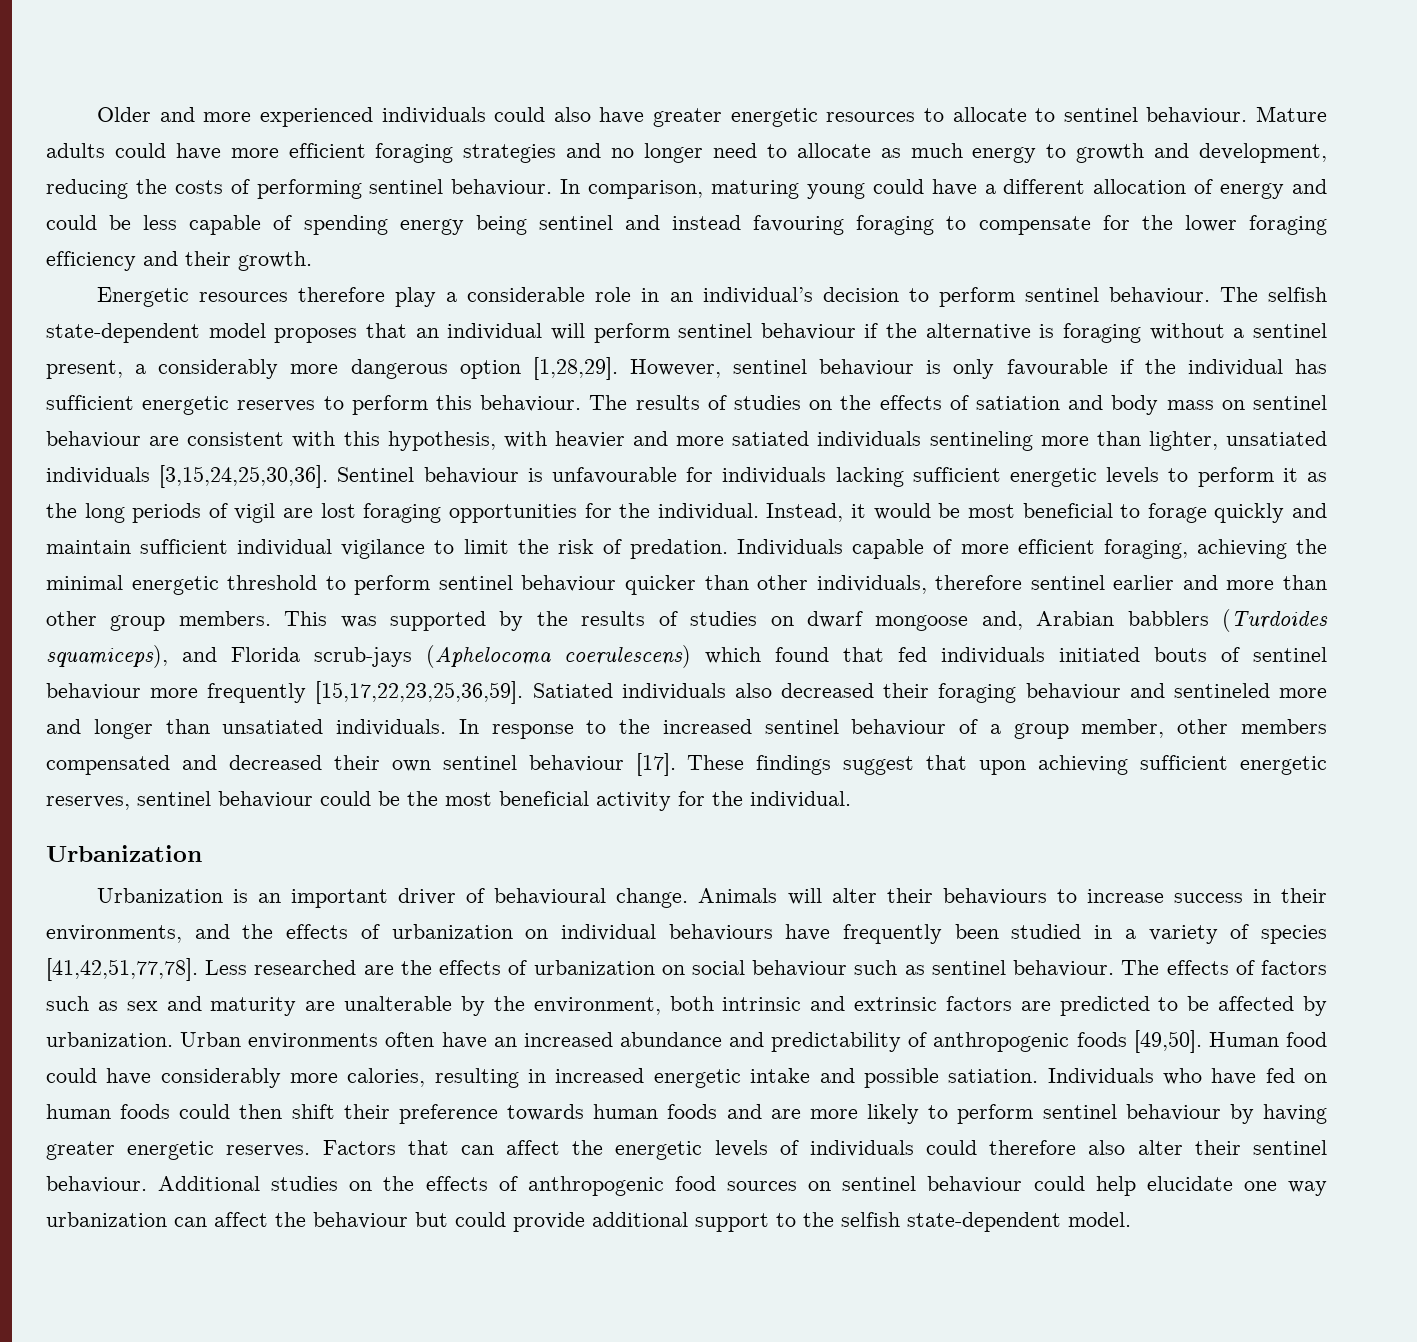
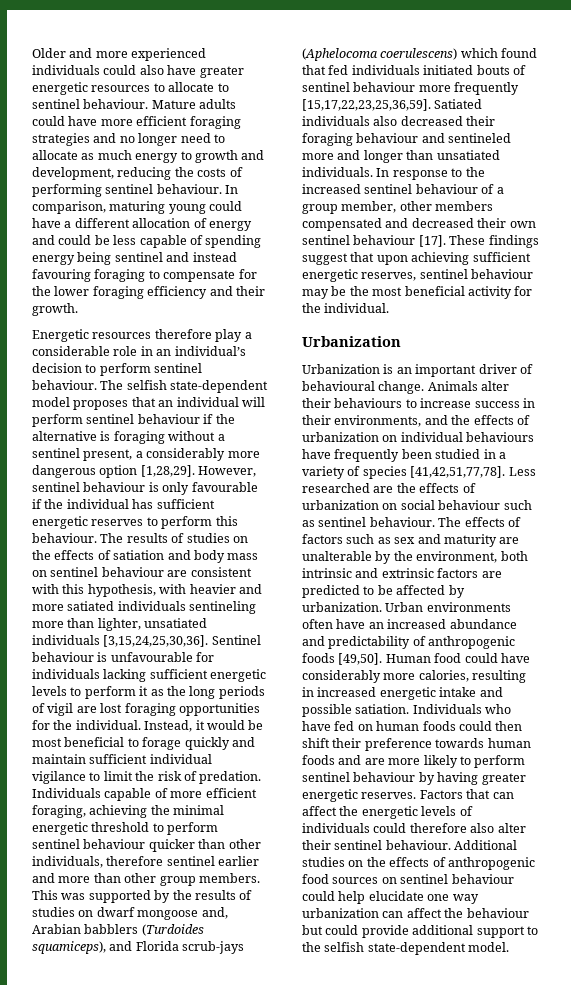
[320,791,371,806] could -> [302,289,329,299] may
[787,888,822,905] will -> (478, 386) none

